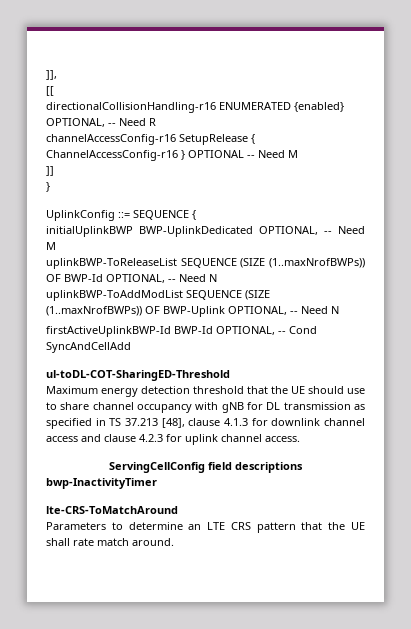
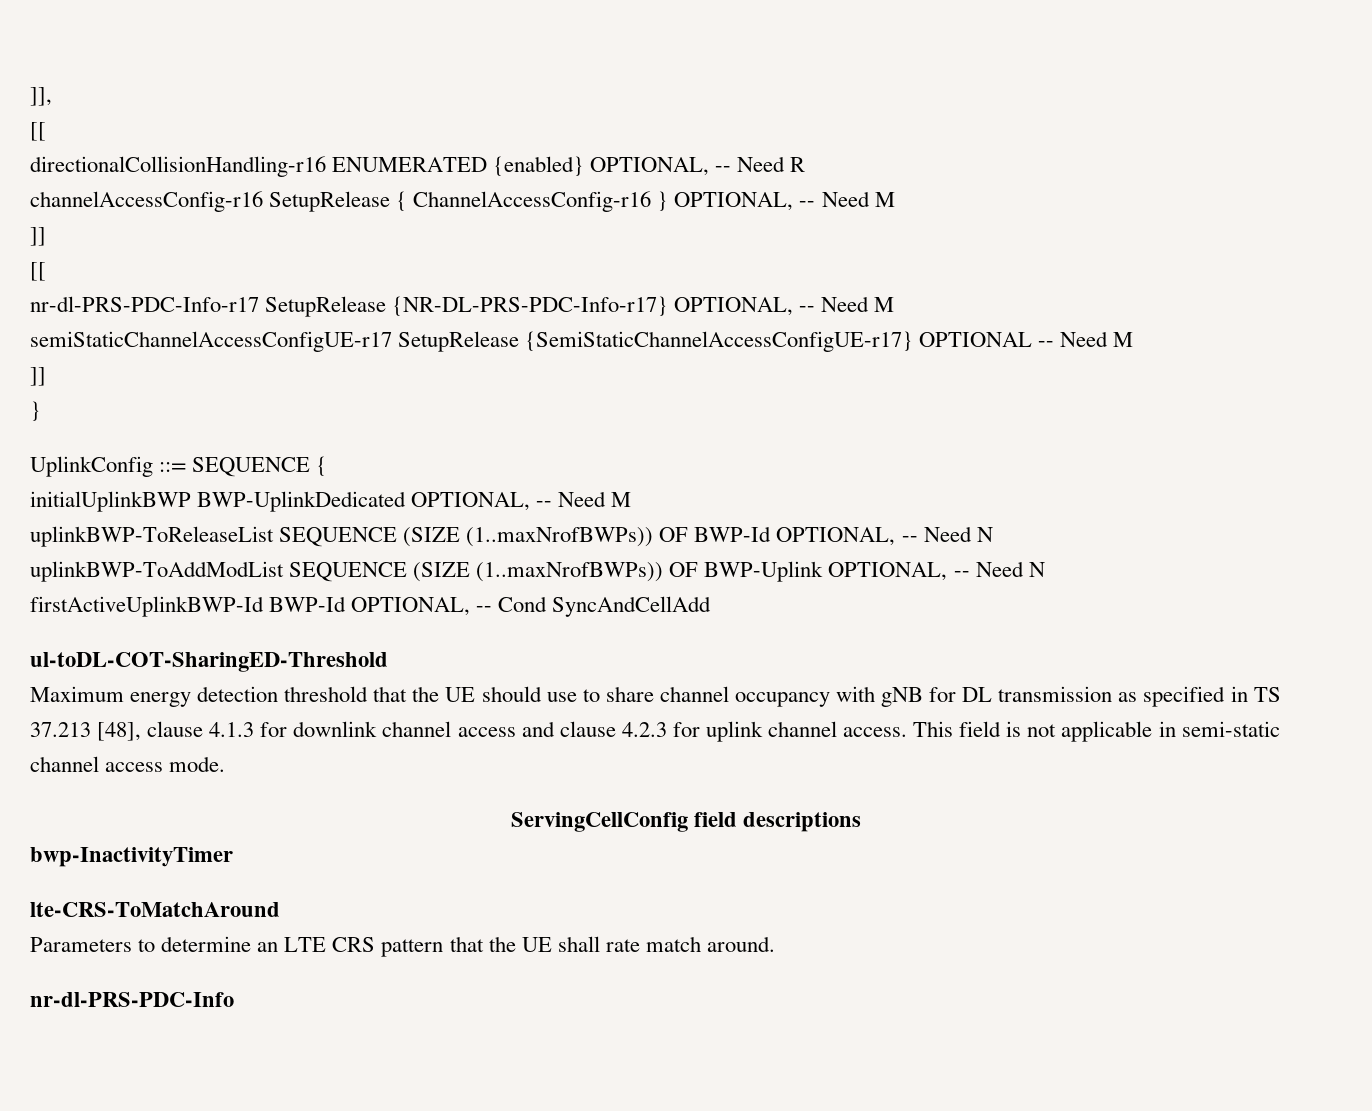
(185, 155) none -> [674,191,895,211] [30,227,46,246] [30,262,46,281] [30,296,895,317] [30,331,914,352] OPTIONAL, -- Need M // ]] // [[ // nr-dl-PRS-PDC-Info-r17 SetupRelease {NR-DL-PRS-PDC-Info-r17} OPTIONAL, -- Need M // semiStaticChannelAccessConfigUE-r17 SetupRelease {SemiStaticChannelAccessConfigUE-r17}
(300, 439) none -> [913,721,1280,742] [30,756,226,772] This field is not applicable in semi-static channel access mode.
(174, 542) none -> [30,992,234,1007] // nr-dl-PRS-PDC-Info

